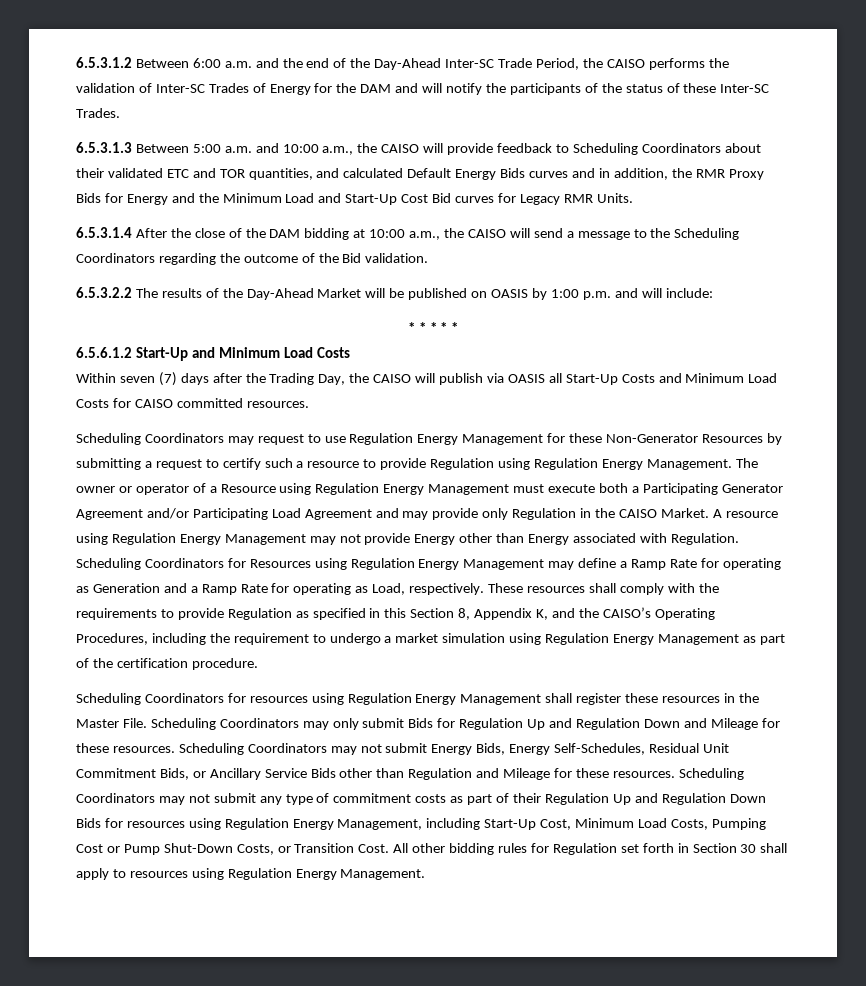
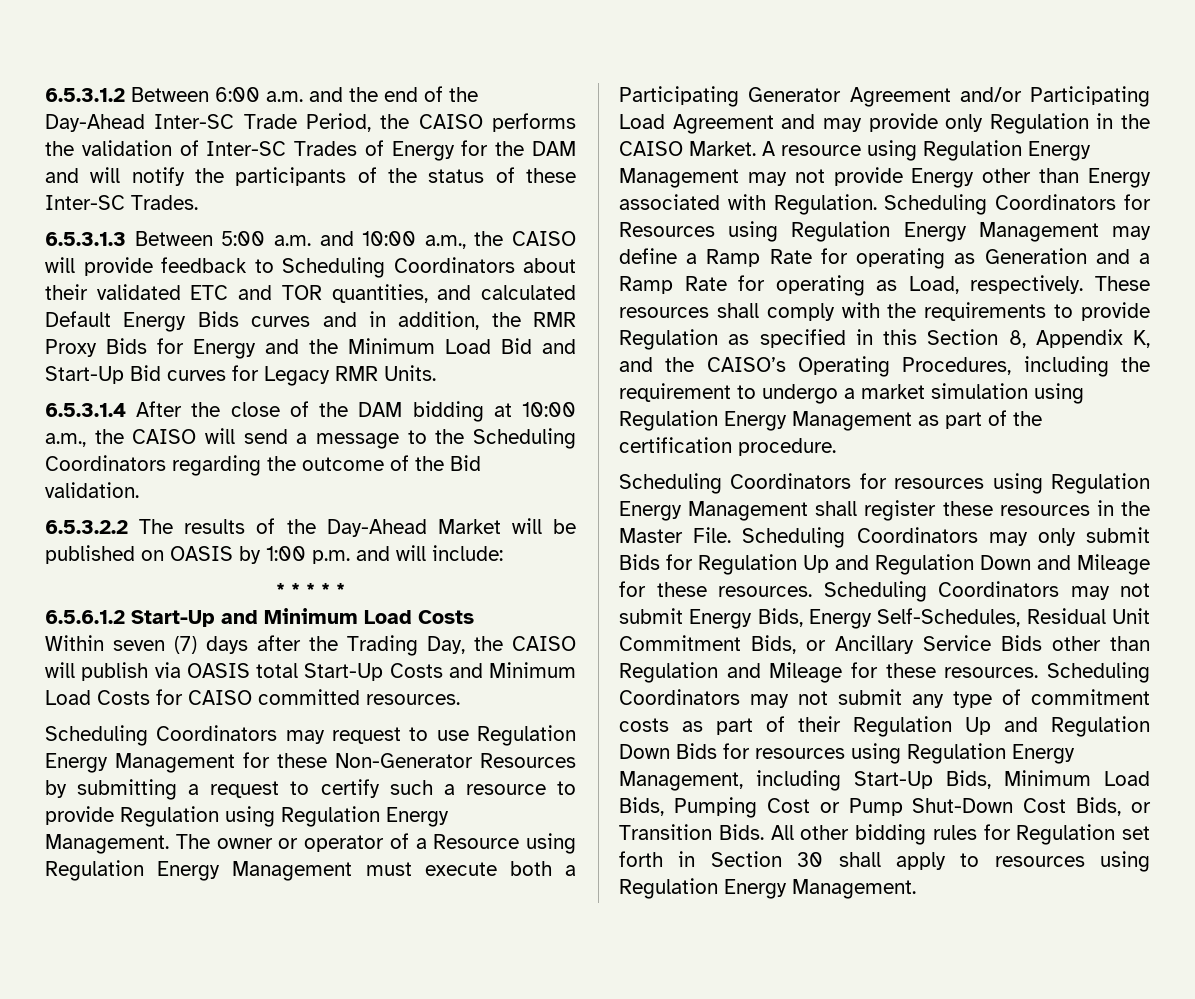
(315, 198) none -> [501,338,532,354] Bid
[401,194,429,203] Cost -> (124, 375) none
[548,373,562,383] all -> [256,663,298,678] total
[540,818,708,830] Cost, Minimum Load Costs, -> [946,770,1150,789] [619,797,664,816] Bids, Minimum Load Bids,
[236,844,274,855] Costs, -> [1023,797,1122,816] Cost Bids,
[358,844,390,853] Cost. -> [718,824,764,840] Bids.

